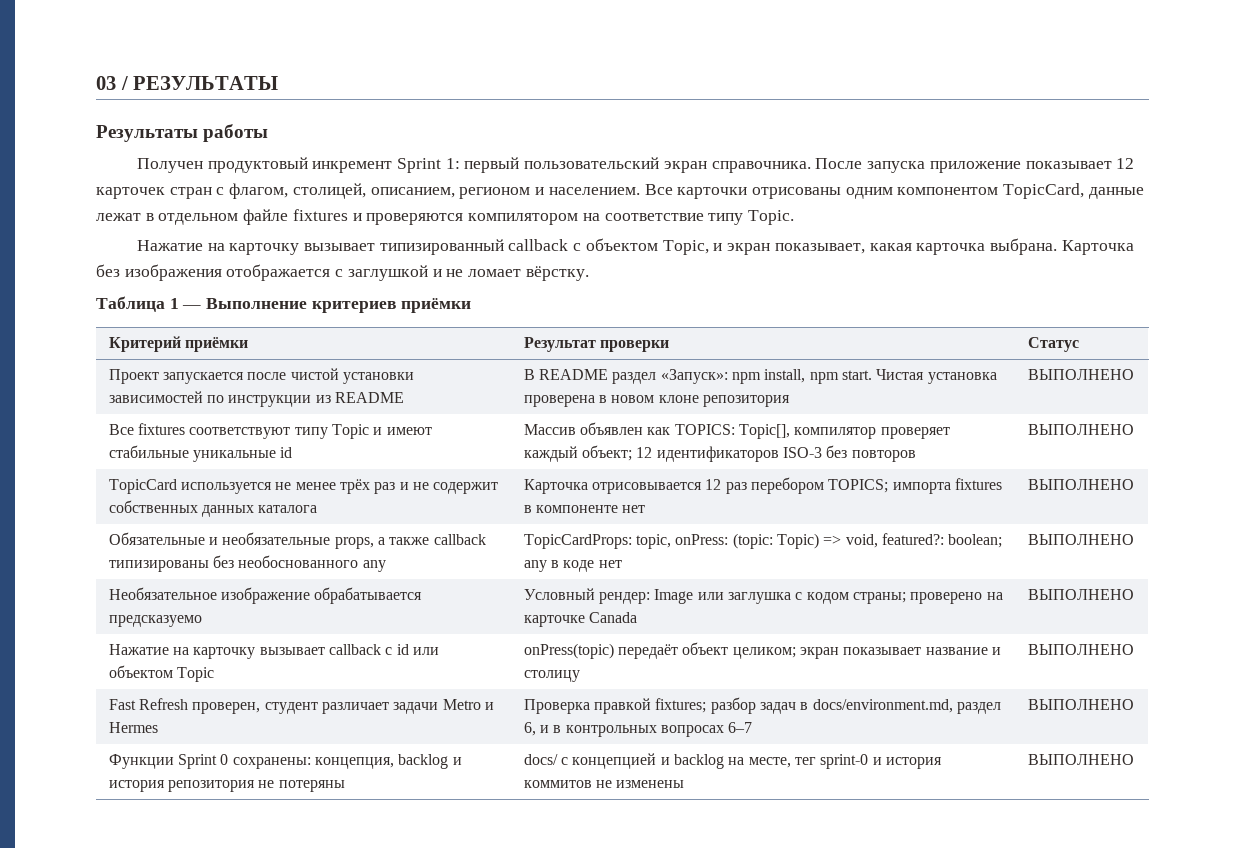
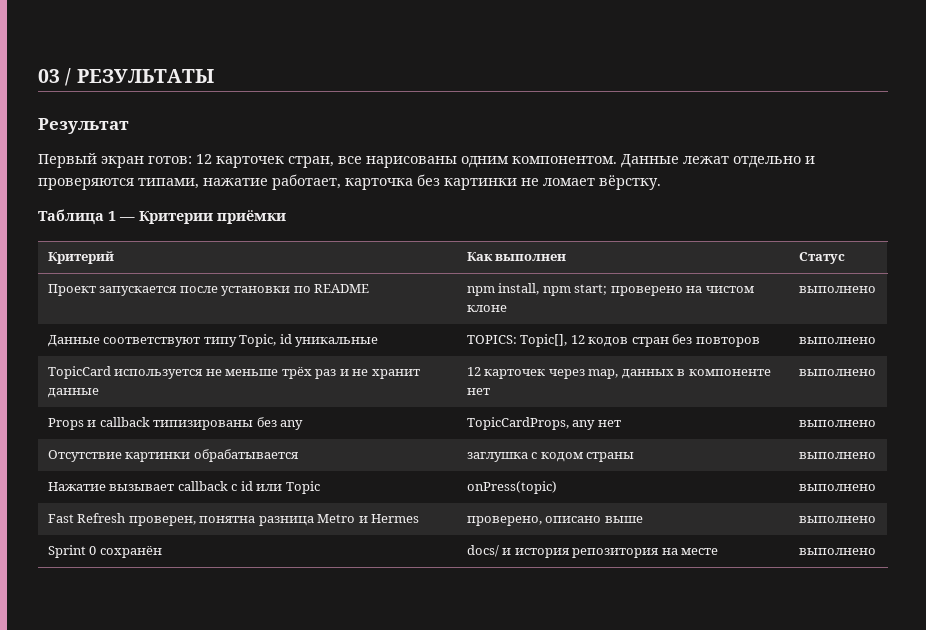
[96,124,269,142] [136,157,1135,173] [96,183,1144,199] [96,209,794,225] [136,238,1134,255] [96,264,442,281] Результаты работы // Получен продуктовый инкремент Sprint 1: первый пользовательский экран справочника. После запуска приложение показывает 12 карточек стран с флагом, столицей, описанием, регионом и населением. Все карточки отрисованы одним компонентом TopicCard, данные лежат в отдельном файле fixtures и проверяются компилятором на соответствие типу Topic. // Нажатие на карточку вызывает типизированный callback с объектом Topic, и экран показывает, какая карточка выбрана. Карточка без изображения отображается с заглушкой и -> [38,118,129,134] [38,153,815,168] [38,174,517,190] Результат // Первый экран готов: 12 карточек стран, все нарисованы одним компонентом. Данные лежат отдельно и проверяются типами, нажатие работает, карточка без картинки
[206,298,396,313] Выполнение критериев -> [139,211,213,224] Критерии
[185,337,249,352] [523,337,670,352] приёмки | Результат проверки -> [466,252,567,261] | Как выполнен
[290,368,415,384] [108,391,405,407] [523,369,997,384] [523,395,791,407] [1027,369,1134,380] [108,423,432,439] [108,445,293,462] [523,422,950,439] [523,445,823,462] чистой установки зависимостей по инструкции из README | В README раздел «Запуск»: npm install, npm start. Чистая установка проверена в новом клоне репозитория | ВЫПОЛНЕНО // Все fixtures соответствуют типу Topic и имеют стабильные уникальные id | Массив объявлен как TOPICS: Topic[], компилятор проверяет каждый объект; 12 идентификаторов ISO-3 -> [221,284,370,296] [466,283,754,296] [466,305,507,312] [798,286,876,293] [47,334,379,347] [466,334,669,347] установки по README | npm install, npm start; проверено на чистом клоне | выполнено // Данные соответствуют типу Topic, id уникальные | TOPICS: Topic[], 12 кодов стран
[1027,424,1134,435] ВЫПОЛНЕНО -> [798,337,876,344] выполнено
[295,482,336,490] менее -> [225,369,279,376] меньше
[433,482,499,494] [108,500,318,517] [523,477,1002,494] [523,505,646,513] [1027,479,1134,490] [108,532,430,549] содержит собственных данных каталога | Карточка отрисовывается 12 раз перебором TOPICS; импорта fixtures в компоненте нет | ВЫПОЛНЕНО // Обязательные и необязательные props, а также -> [371,369,420,379] [47,388,99,398] [466,367,771,379] [466,388,490,395] [798,369,876,376] [47,418,97,430] хранит данные | 12 карточек через map, данных в компоненте нет | выполнено // Props и
[238,555,359,568] необоснованного -> (277, 422) none
[523,533,1003,549] [523,560,622,572] [1027,534,1134,545] [108,587,423,604] [108,615,202,627] [523,588,1003,604] [523,612,638,627] [1027,589,1134,600] [108,644,256,659] TopicCardProps: topic, onPress: (topic: Topic) => void, featured?: boolean; any в коде нет | ВЫПОЛНЕНО // Необязательное изображение обрабатывается предсказуемо | Условный рендер: Image или заглушка с кодом страны; проверено на карточке Canada | ВЫПОЛНЕНО // Нажатие на карточку -> [466,417,621,430] [798,420,876,427] [47,449,299,462] [466,452,635,462] [798,452,876,459] [47,482,106,491] TopicCardProps, any нет | выполнено // Отсутствие картинки обрабатывается | заглушка с кодом страны | выполнено // Нажатие
[108,665,173,678] объектом -> (283, 487) none
[618,642,1001,659] [523,670,580,682] [1027,644,1134,655] передаёт объект целиком; экран показывает название и столицу | ВЫПОЛНЕНО -> [798,484,876,491] | выполнено
[264,702,439,714] студент различает задачи -> [199,516,314,526] понятна разница
[523,697,1001,714] [523,722,753,737] [1027,699,1134,710] [108,754,462,769] [108,780,345,792] [523,753,942,769] [523,780,685,788] [1027,754,1134,765] Проверка правкой fixtures; разбор задач в docs/environment.md, раздел 6, и в контрольных вопросах 6–7 | ВЫПОЛНЕНО // Функции Sprint 0 сохранены: концепция, backlog и история репозитория не потеряны | docs/ с концепцией и backlog на месте, тег sprint-0 и история коммитов не изменены | ВЫПОЛНЕНО -> [466,516,643,526] [798,516,876,523] [47,545,162,558] [466,545,719,558] [798,548,876,555] проверено, описано выше | выполнено // Sprint 0 сохранён | docs/ и история репозитория на месте | выполнено

